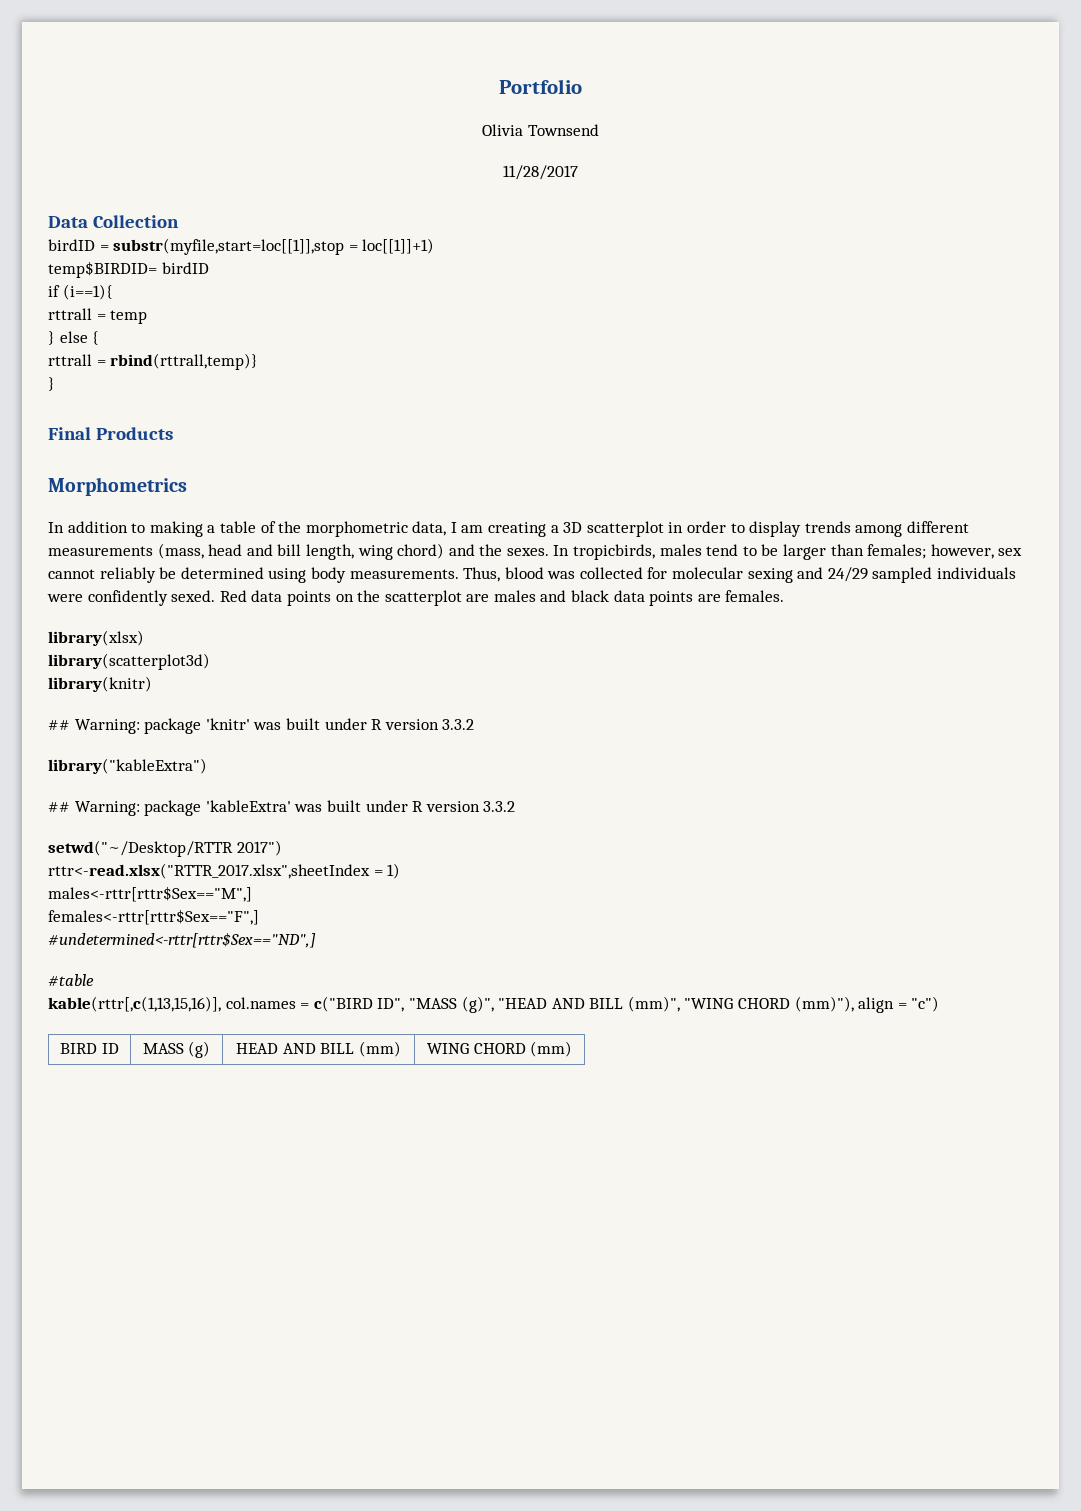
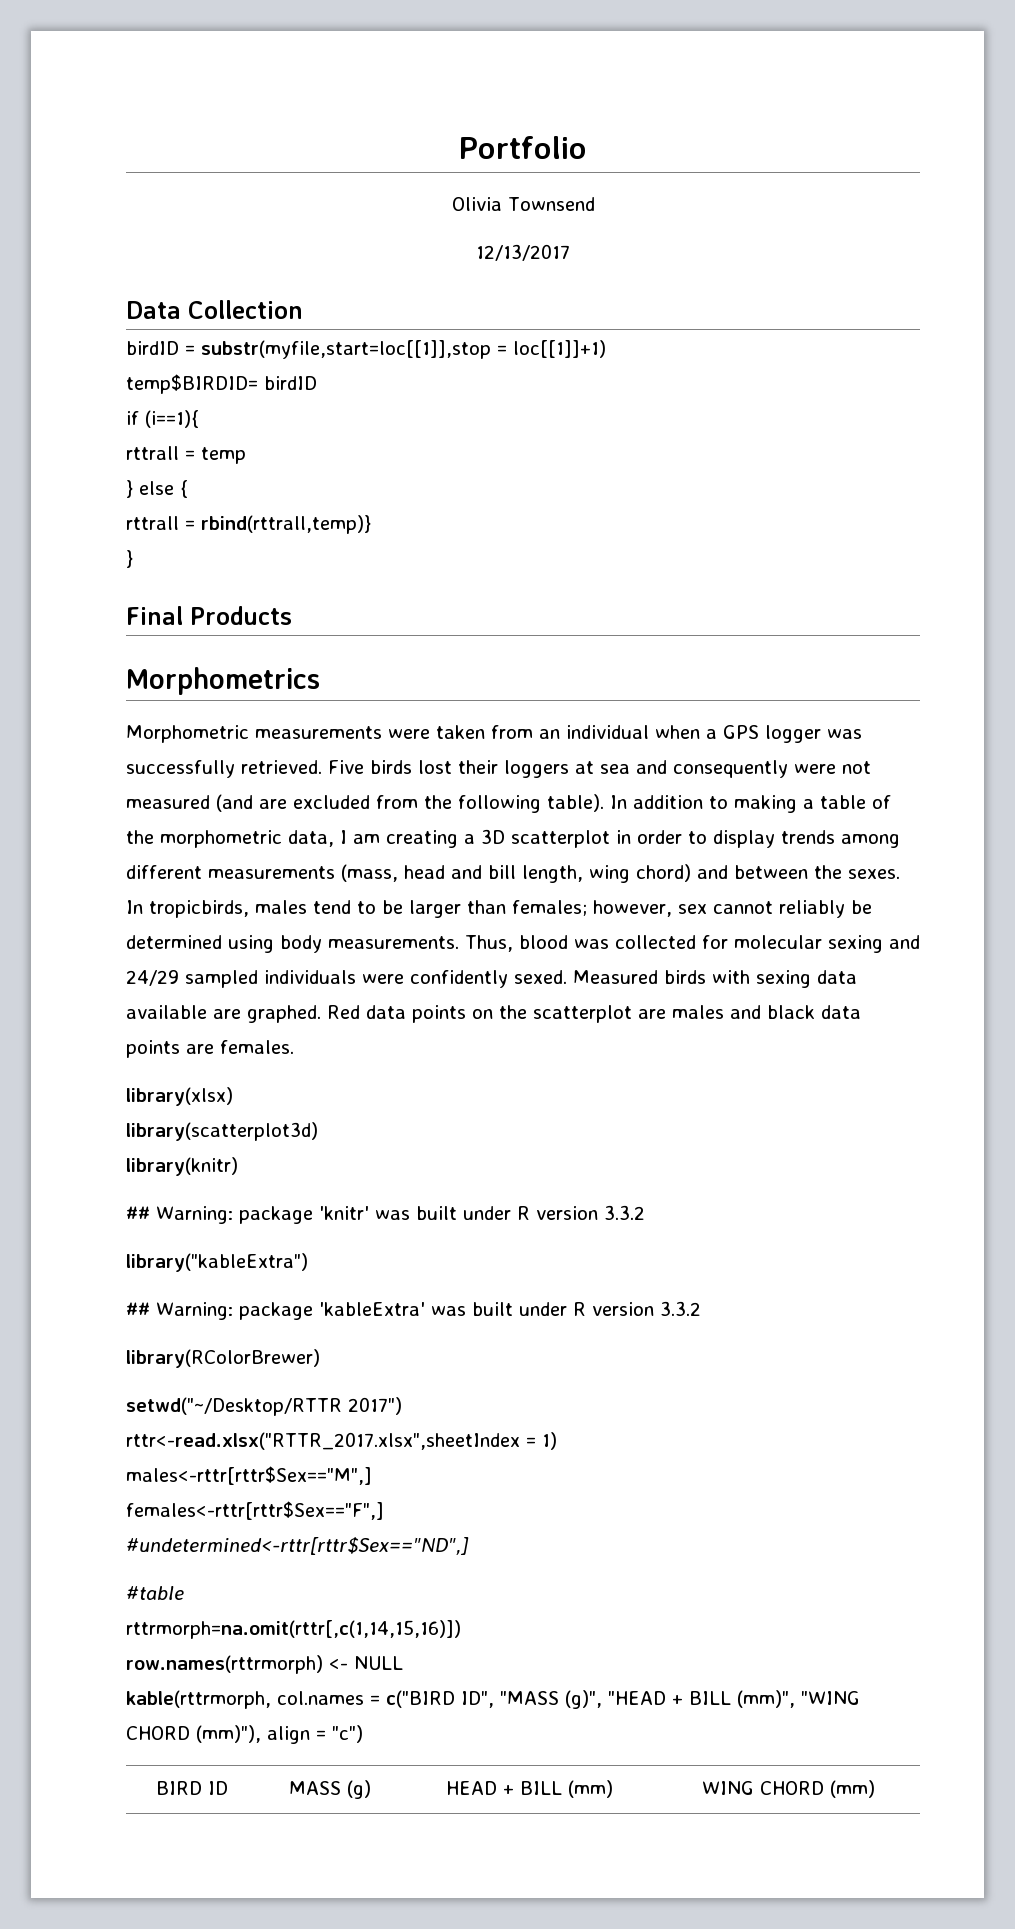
[503,165,578,180] 11/28/2017 -> [476,244,570,261] 12/13/2017
(187, 486) none -> [126,725,862,743] [126,760,871,778] [126,794,604,813] Morphometric measurements were taken from an individual when a GPS logger was successfully retrieved. Five birds lost their loggers at sea and consequently were not measured (and are excluded from the following table).
(475, 550) none -> [734,865,808,879] between
(216, 596) none -> [573,970,857,988] [126,1005,321,1023] Measured birds with sexing data available are graphed.
(516, 806) none -> [126,1349,320,1368] // library(RColorBrewer)
[48,996,221,1012] kable(rttr[,c(1,13,15,16)], -> [126,1620,461,1639] [126,1655,403,1674] [126,1690,271,1709] rttrmorph=na.omit(rttr[,c(1,14,15,16)]) // row.names(rttrmorph) <- NULL // kable(rttrmorph,
[551,998,585,1009] AND -> [672,1695,683,1705] +
[282,1043,316,1054] AND -> [502,1785,514,1795] +

